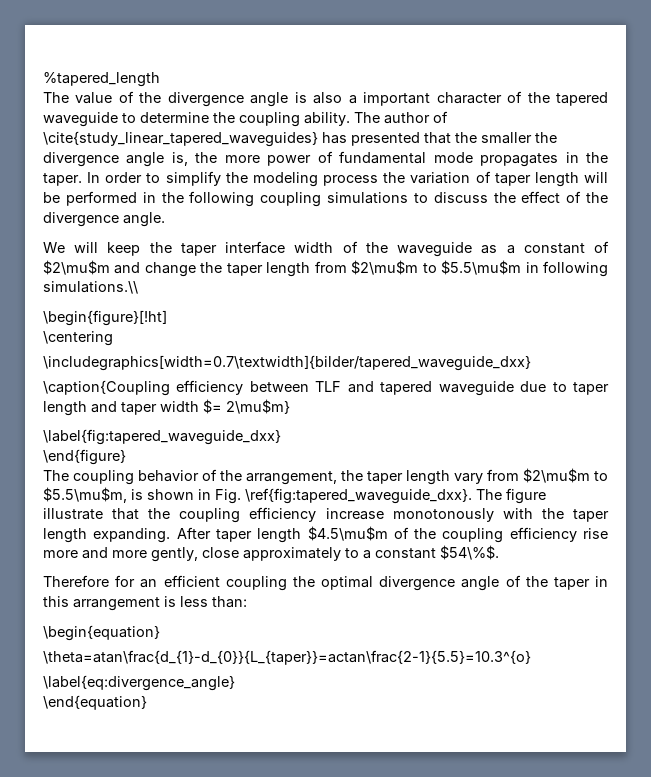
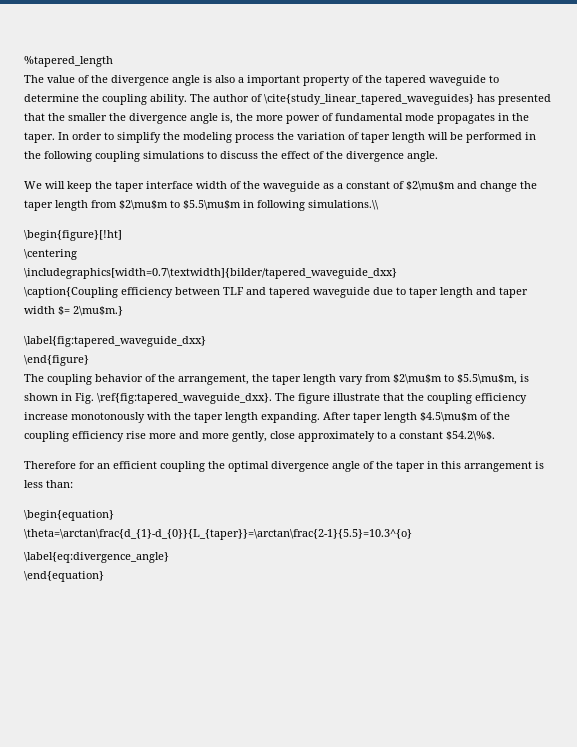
[436,92,502,104] character -> [303,75,350,86] property
[226,399,290,414] 2\mu$m} -> [73,306,123,316] 2\mu$m.}
[440,545,499,560] $54\%$. -> [446,431,495,441] $54.2\%$.
[43,650,531,665] \theta=atan\frac{d_{1}-d_{0}}{L_{taper}}=actan\frac{2-1}{5.5}=10.3^{o} -> [24,529,412,540] \theta=\arctan\frac{d_{1}-d_{0}}{L_{taper}}=\arctan\frac{2-1}{5.5}=10.3^{o}

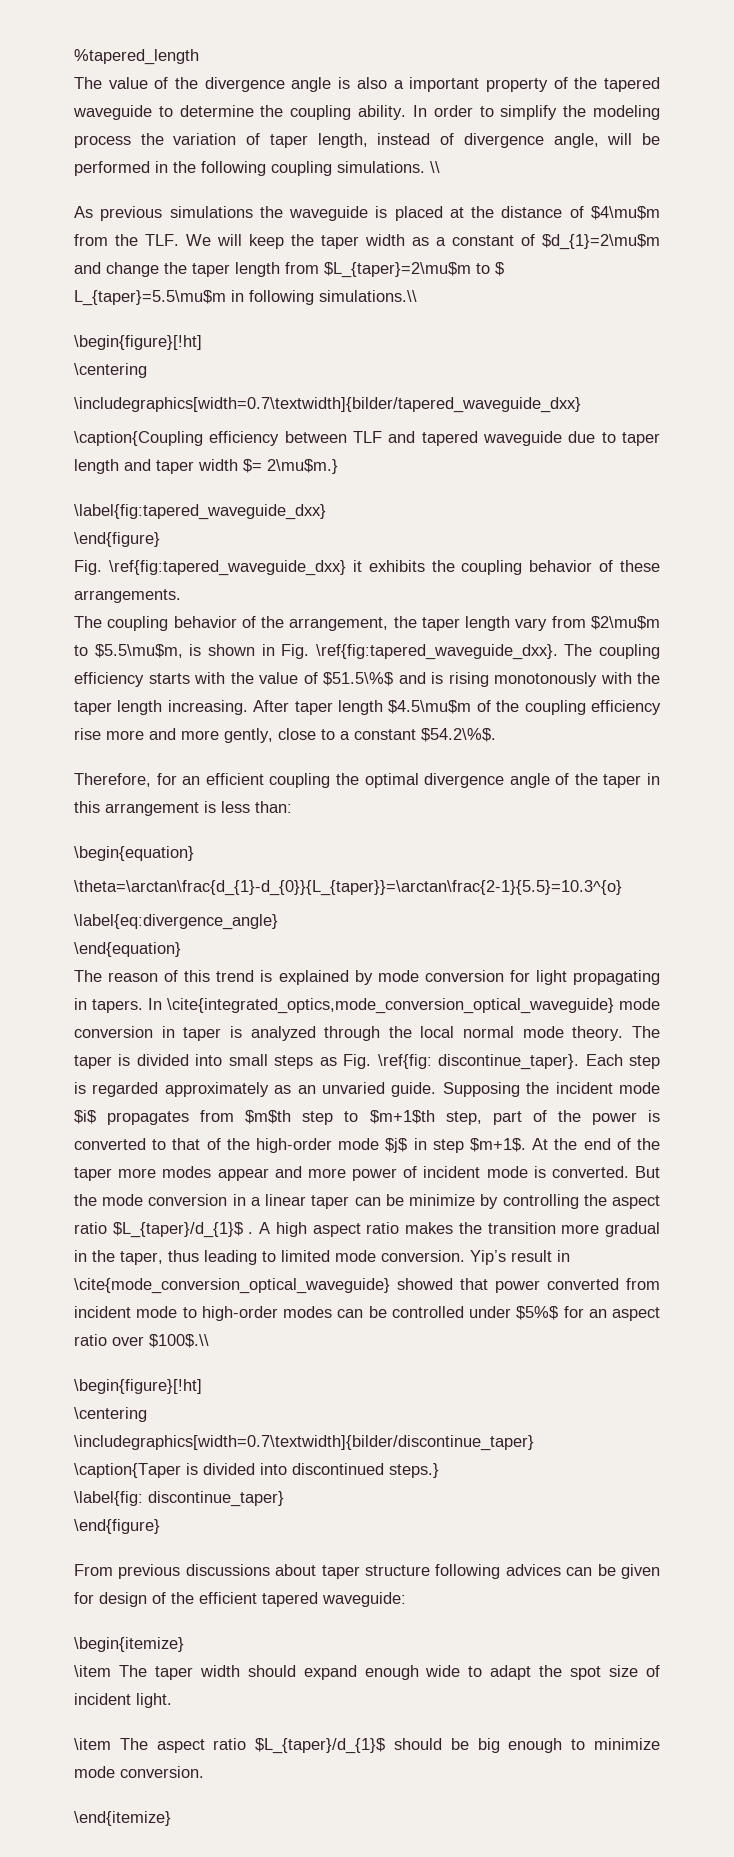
[190,94,551,105] [24,113,529,124] [24,132,55,143] The author of \cite{study_linear_tapered_waveguides} has presented that the smaller the divergence angle is, the more power of fundamental mode propagates in the taper. -> (407, 112) none
[392,132,425,143] length -> [317,133,599,148] length, instead of divergence angle,
[143,151,438,162] simulations to discuss the effect of the divergence angle. // -> [337,161,440,173] [74,206,660,221] [74,234,179,246] simulations. \\ // As previous simulations the waveguide is placed at the distance of $4\mu$m from the TLF.
[146,181,320,192] interface width of the waveguide -> [365,234,405,246] width
[406,181,455,191] $2\mu$m -> [542,234,660,250] $d_{1}=2\mu$m
[119,200,241,210] $2\mu$m to $5.5\mu$m -> [324,262,504,278] [74,290,226,306] $L_{taper}=2\mu$m to $ L_{taper}=5.5\mu$m
(89, 360) none -> [74,560,660,576] [74,589,181,603] // Fig. \ref{fig:tapered_waveguide_dxx} it exhibits the coupling behavior of these arrangements.
[298,393,527,404] [24,412,68,420] figure illustrate that the coupling efficiency increase -> [599,644,660,659] [74,672,489,687] coupling efficiency starts with the value of $51.5\%$ and is rising
[261,412,320,423] expanding. -> [167,700,248,715] increasing.
[298,431,375,442] approximately -> (316, 734) none
[24,461,76,469] Therefore -> [74,773,151,787] Therefore,
(104, 576) none -> [74,970,660,985] [74,998,660,1014] [74,1026,660,1041] [74,1054,660,1070] [74,1082,660,1097] [74,1110,660,1125] [74,1138,660,1153] [74,1166,660,1181] [74,1194,660,1209] [74,1222,661,1238] [74,1250,570,1265] [74,1278,660,1294] [74,1306,660,1321] [74,1334,209,1348] [74,1379,202,1394] [74,1407,147,1422] [74,1435,534,1451] [74,1463,439,1478] [74,1491,284,1507] [74,1519,160,1534] [74,1564,660,1579] [74,1592,406,1607] [74,1637,184,1652] [74,1665,660,1680] [74,1693,172,1708] [74,1738,661,1754] [74,1766,204,1778] [74,1811,171,1826] // The reason of this trend is explained by mode conversion for light propagating in tapers. In \cite{integrated_optics,mode_conversion_optical_waveguide} mode conversion in taper is analyzed through the local normal mode theory. The taper is divided into small steps as Fig. \ref{fig: discontinue_taper}. Each step is regarded approximately as an unvaried guide. Supposing the incident mode $i$ propagates from $m$th step to $m+1$th step, part of the power is converted to that of the high-order mode $j$ in step $m+1$. At the end of the taper more modes appear and more power of incident mode is converted. But the mode conversion in a linear taper can be minimize by controlling the aspect ratio $L_{taper}/d_{1}$ . A high aspect ratio makes the transition more gradual in the taper, thus leading to limited mode conversion. Yip’s result in \cite{mode_conversion_optical_waveguide} showed that power converted from incident mode to high-order modes can be controlled under $5%$ for an aspect ratio over $100$.\\ // \begin{figure}[!ht] // \centering // \includegraphics[width=0.7\textwidth]{bilder/discontinue_taper} // \caption{Taper is divided into discontinued steps.} // \label{fig: discontinue_taper} // \end{figure} // From previous discussions about taper structure following advices can be given for design of the efficient tapered waveguide: // \begin{itemize} // \item The taper width should expand enough wide to adapt the spot size of incident light. // \item The aspect ratio $L_{taper}/d_{1}$ should be big enough to minimize mode conversion. // \end{itemize}

